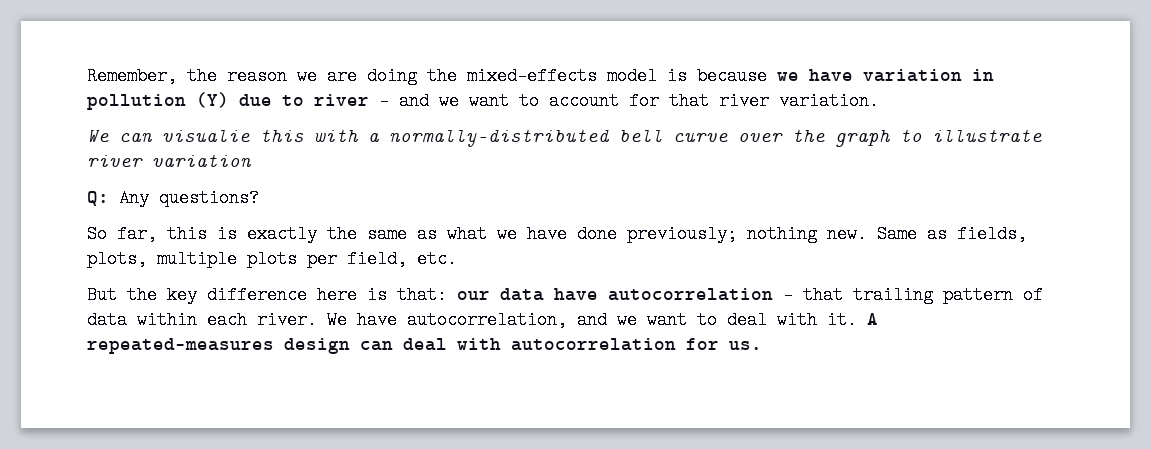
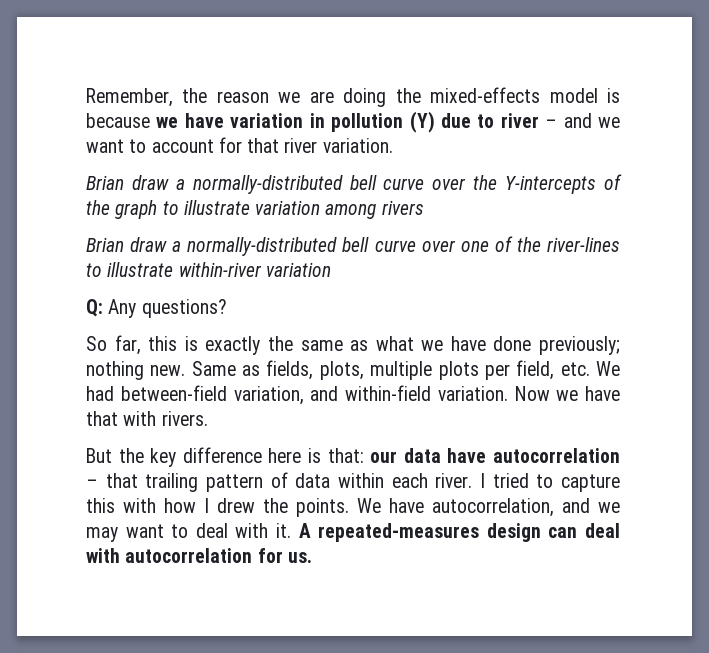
[87,128,359,142] We can visualie this with -> [86,175,169,190] Brian draw
[835,128,1042,147] [87,155,143,167] graph to illustrate river -> [505,174,623,194] [86,200,424,219] [86,236,621,256] [86,262,262,277] Y-intercepts of the graph to illustrate variation among rivers // Brian draw a normally-distributed bell curve over one of the river-lines to illustrate within-river
(457, 259) none -> [596,361,621,376] [86,385,620,405] [86,411,208,426] We had between-field variation, and within-field variation. Now we have that with rivers.
(317, 320) none -> [480,473,621,492] [86,498,349,517] I tried to capture this with how I drew the points.
(637, 320) none -> [86,527,118,542] may

